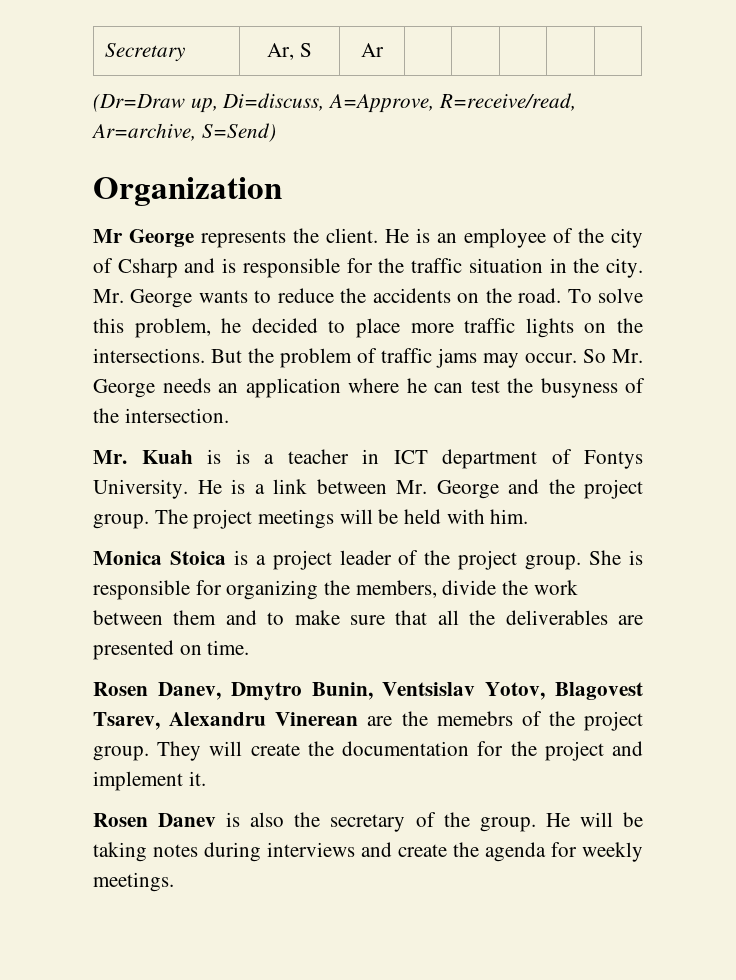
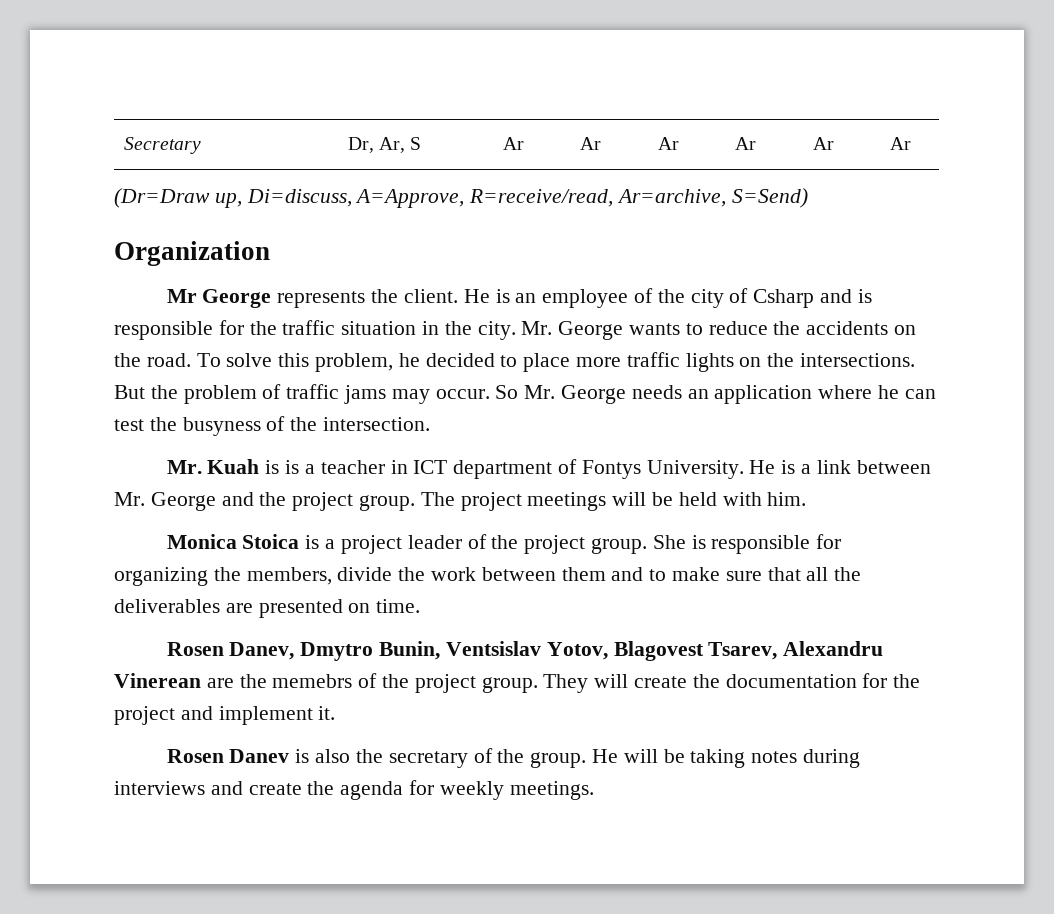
(185, 52) none -> [347,137,374,153] Dr,
(384, 50) | | | | -> [580,137,601,150] [657,137,679,150] [735,137,756,150] [812,137,834,150] [889,137,911,150] Ar | Ar | Ar | Ar | Ar

